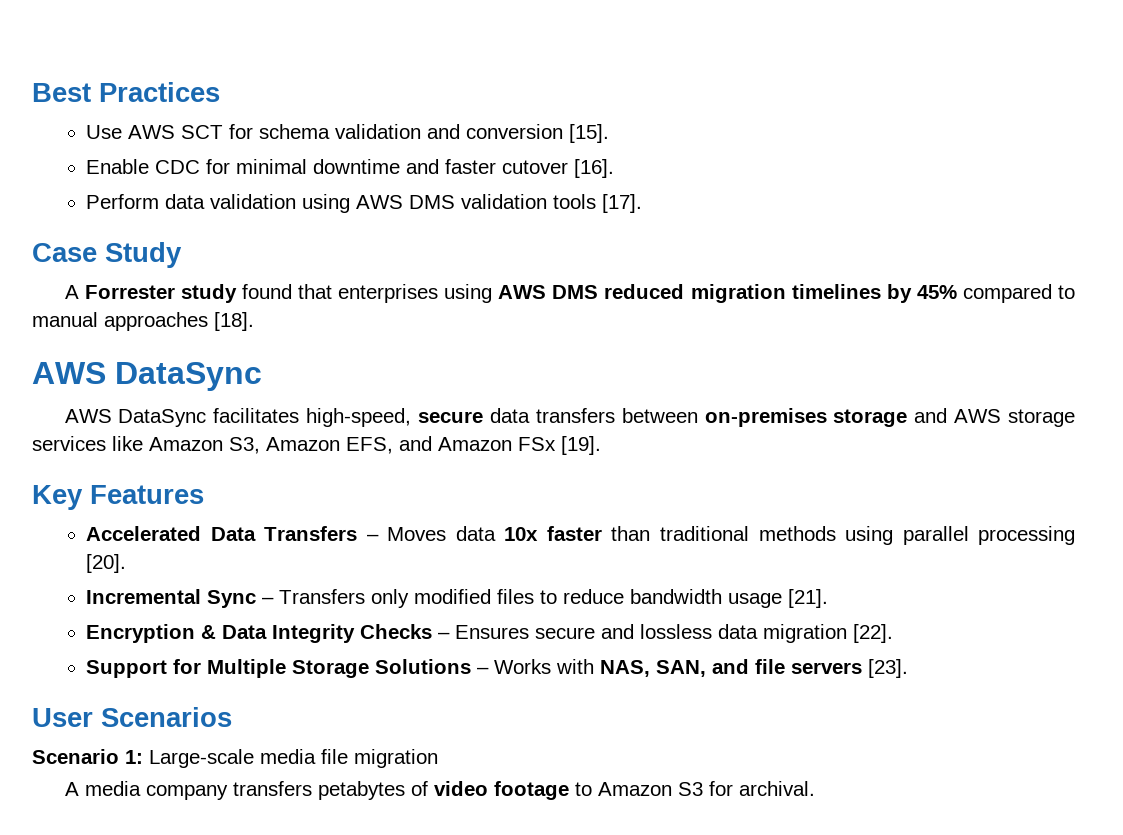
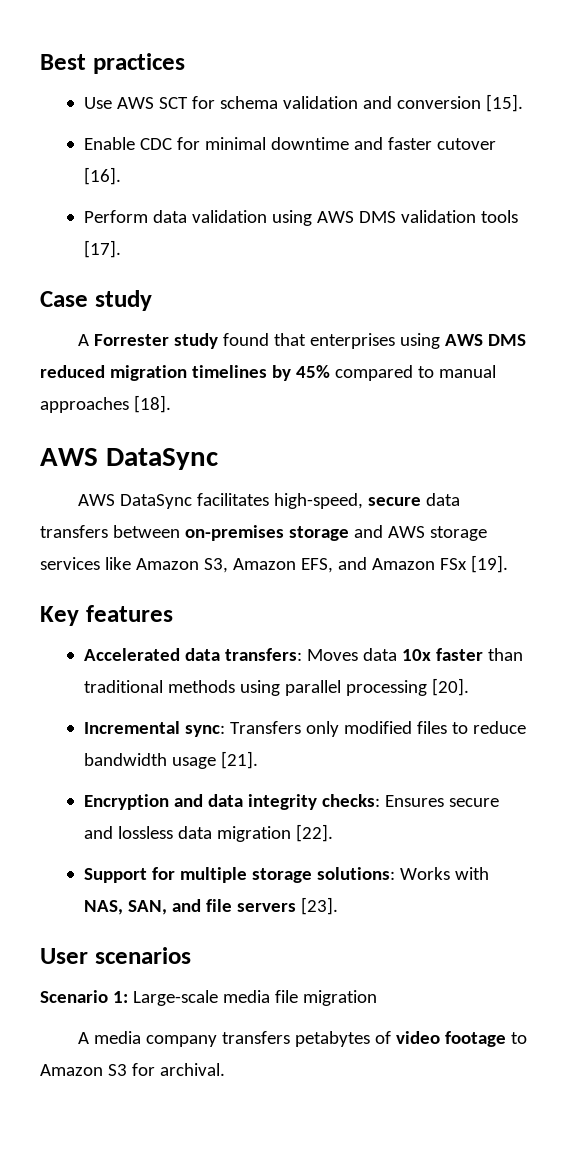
[99,82,220,102] Practices -> [92,53,185,74] practices
[105,242,182,268] Study -> [94,290,152,311] study
[90,485,204,504] Features -> [85,605,173,622] features
[210,526,379,541] Data Transfers – -> [184,648,302,661] data transfers:
[207,590,275,608] Sync – -> [184,725,225,737] sync:
[201,624,451,643] & Data Integrity Checks – -> [173,794,380,810] and data integrity checks:
[207,659,490,678] Multiple Storage Solutions – -> [179,867,395,883] multiple storage solutions:
[101,707,232,727] Scenarios -> [94,947,191,964] scenarios

